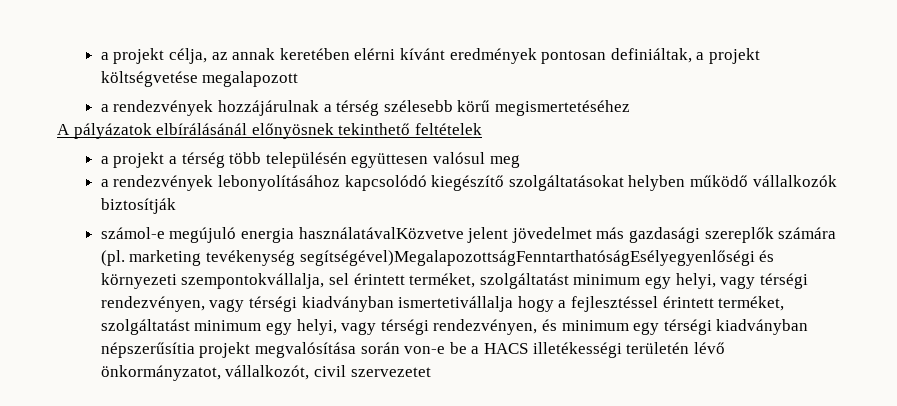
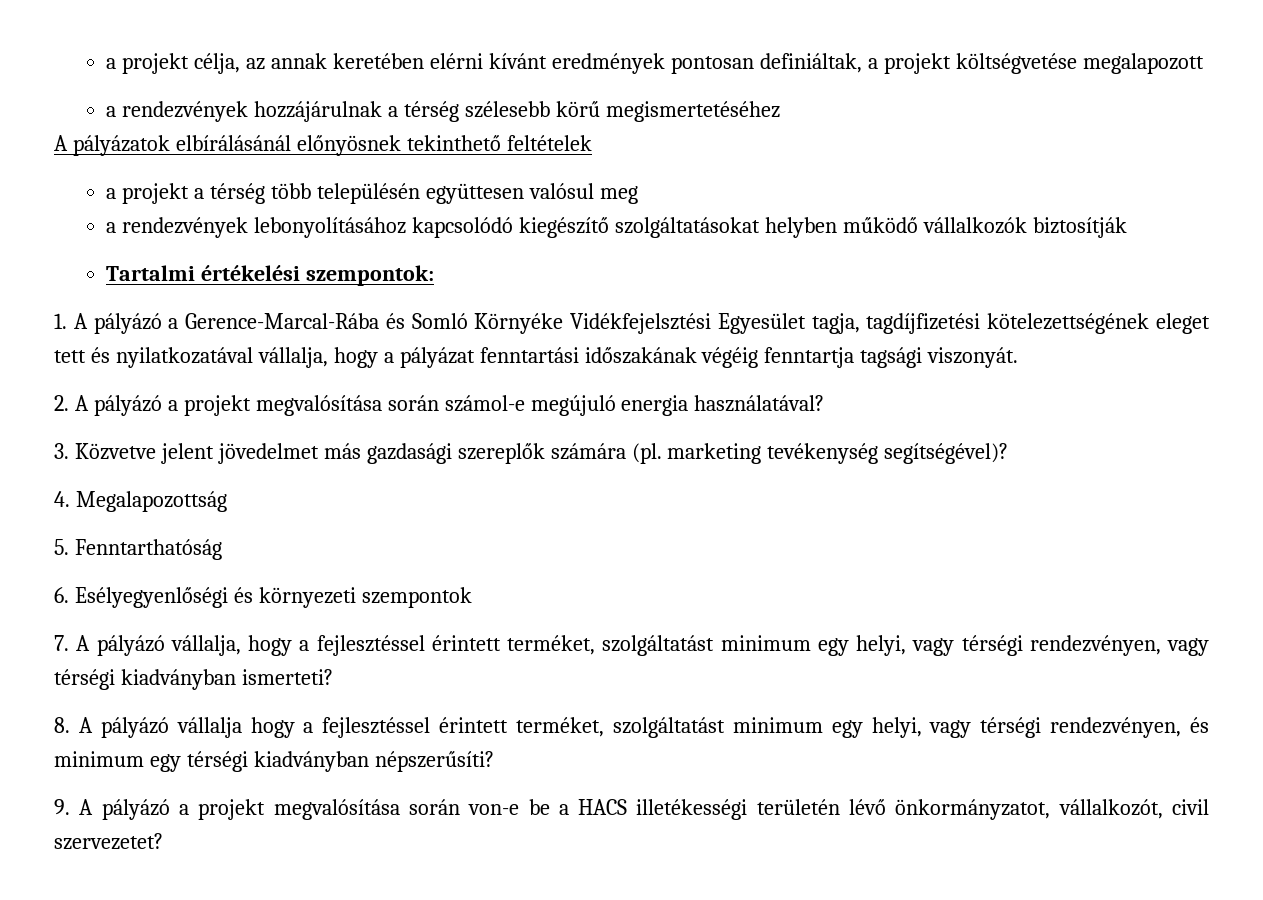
[100,227,464,243] számol-e megújuló energia használatávalKözvetve -> [106,265,435,286] [54,313,1210,334] [54,347,1019,368] [54,395,825,416] [54,443,156,460] Tartalmi értékelési szempontok: // 1. A pályázó a Gerence-Marcal-Rába és Somló Környéke Vidékfejelsztési Egyesület tagja, tagdíjfizetési kötelezettségének eleget tett és nyilatkozatával vállalja, hogy a pályázat fenntartási időszakának végéig fenntartja tagsági viszonyát. // 2. A pályázó a projekt megvalósítása során számol-e megújuló energia használatával? // 3. Közvetve
[299,250,775,266] [100,273,349,289] segítségével)MegalapozottságFenntarthatóságEsélyegyenlőségi és környezeti szempontokvállalja, sel -> [884,443,1009,464] [54,491,227,512] [54,539,222,560] [54,587,472,608] [54,635,425,656] segítségével)? // 4. Megalapozottság // 5. Fenntarthatóság // 6. Esélyegyenlőségi és környezeti szempontok // 7. A pályázó vállalja, hogy a fejlesztéssel
[398,296,514,312] ismertetivállalja -> [241,669,333,685] [54,717,242,738] ismerteti? // 8. A pályázó vállalja
[100,342,195,358] népszerűsítia -> [374,751,494,772] [54,799,189,820] népszerűsíti? // 9. A pályázó a
[350,367,431,377] szervezetet -> [54,833,163,850] szervezetet?

